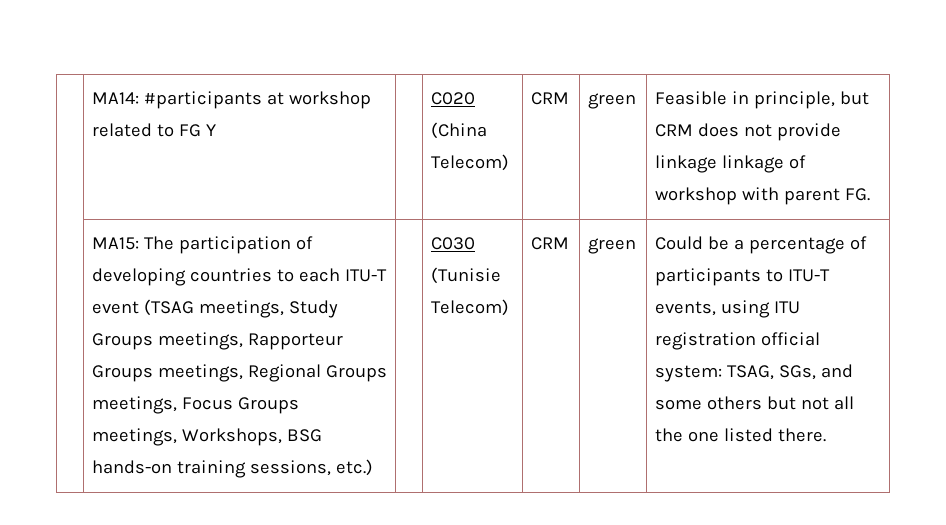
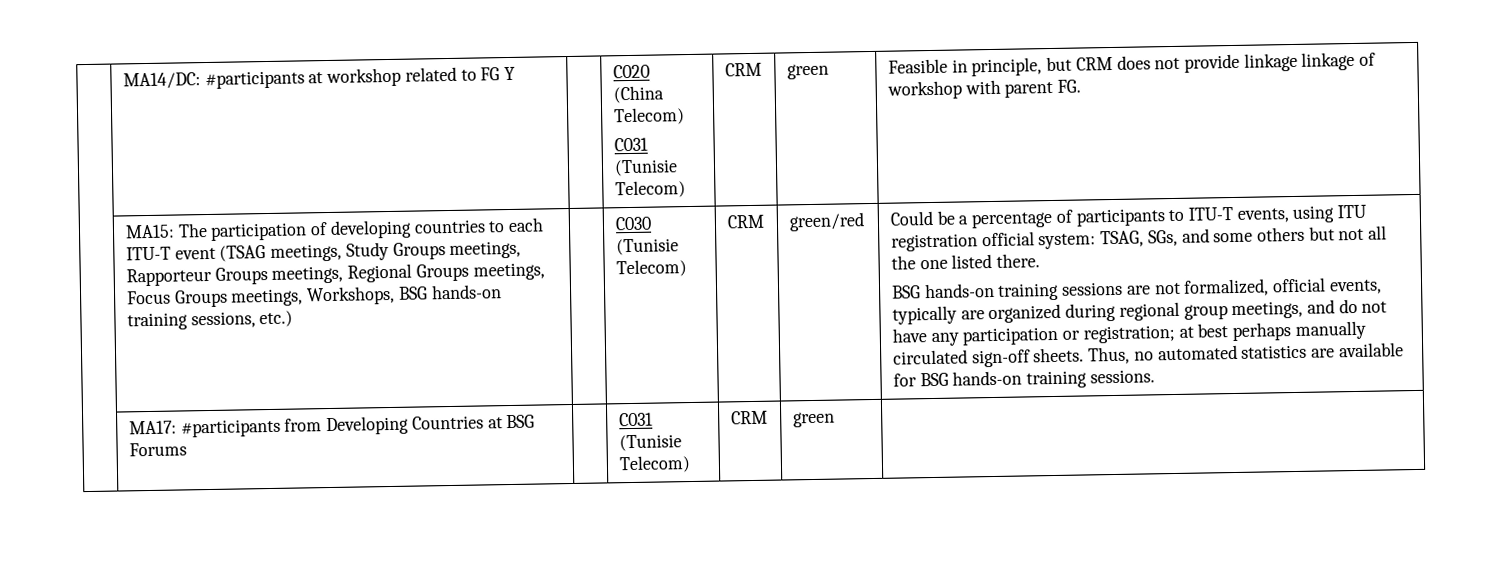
[91,92,139,104] | MA14: -> [122,72,201,90] | MA14/DC:
(509, 162) none -> [613,137,648,152] [613,159,678,177] [614,180,686,199] // C031 (Tunisie Telecom)
[587,238,636,254] green -> [788,212,865,232] green/red
(826, 435) none -> [891,277,1382,301] [891,298,1388,325] [891,320,1366,347] [892,342,1404,368] [892,369,1155,389] [128,414,536,438] [128,442,187,457] [618,412,653,427] [618,434,682,452] [618,455,691,474] [730,410,768,425] [792,411,835,428] // BSG hands-on training sessions are not formalized, official events, typically are organized during regional group meetings, and do not have any participation or registration; at best perhaps manually circulated sign-off sheets. Thus, no automated statistics are available for BSG hands-on training sessions. // | MA17: #participants from Developing Countries at BSG Forums | | C031 (Tunisie Telecom) | CRM | green |

